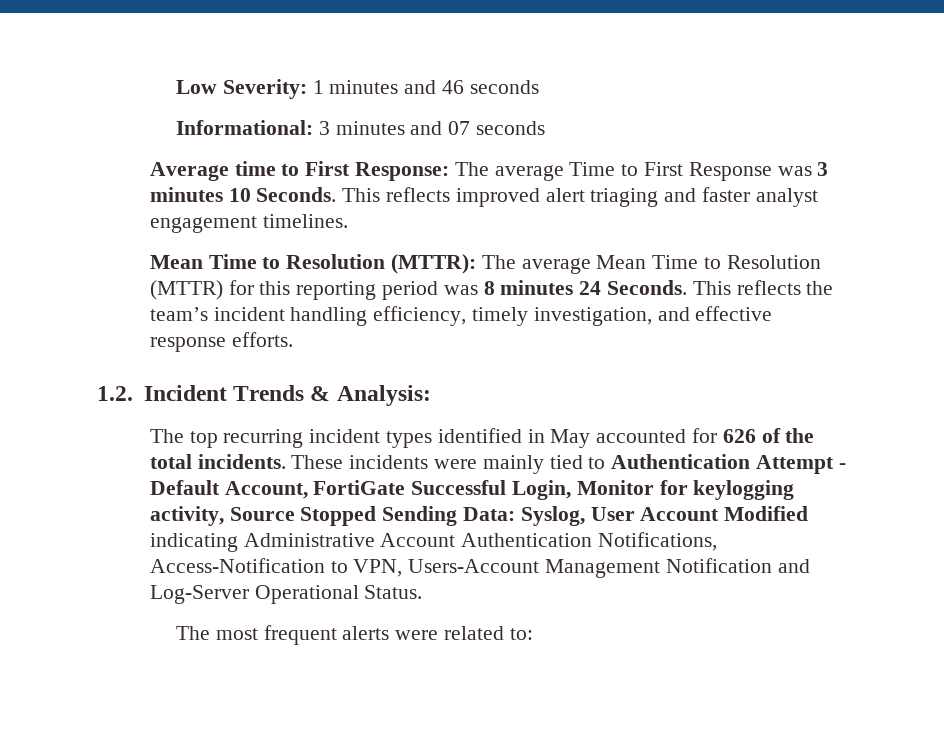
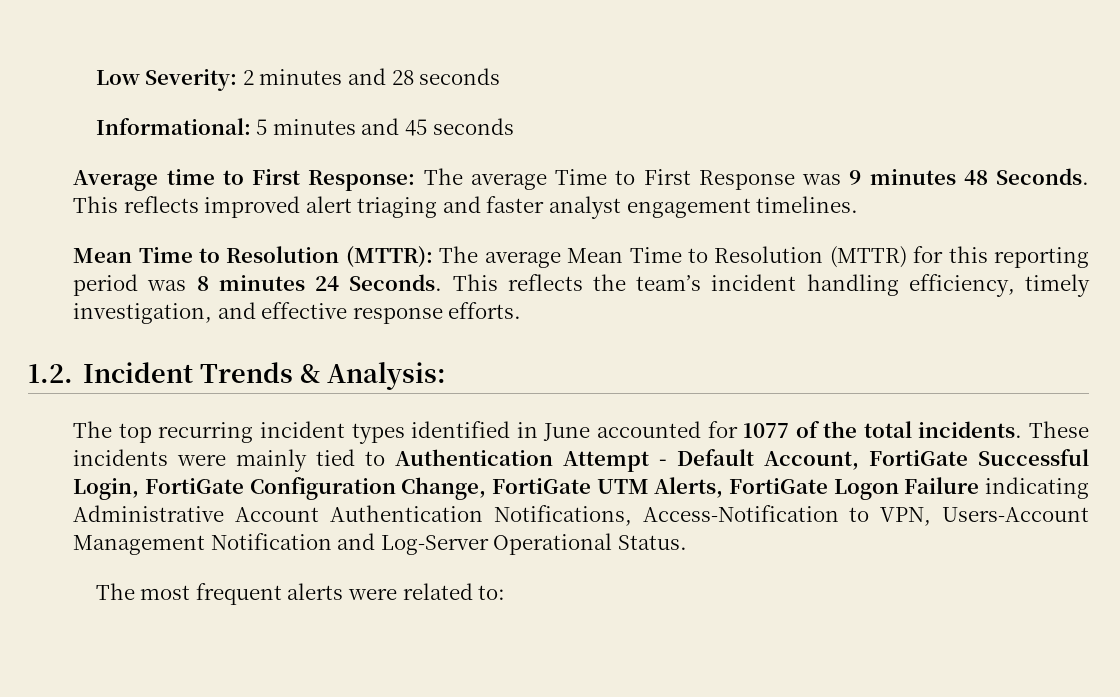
[312,80,465,94] 1 minutes and 46 -> [242,68,414,85] 2 minutes and 28
[318,121,471,135] 3 minutes and 07 -> [256,118,428,136] 5 minutes and 45
[817,162,829,176] [149,187,251,202] 3 minutes 10 -> [849,169,988,185] 9 minutes 48
[550,429,591,448] May -> [543,423,591,441] June
[722,429,756,443] 626 -> [743,423,790,438] 1077
[576,480,795,500] [149,506,809,526] Monitor for keylogging activity, Source Stopped Sending Data: Syslog, User Account Modified -> [144,477,980,500] FortiGate Configuration Change, FortiGate UTM Alerts, FortiGate Logon Failure

